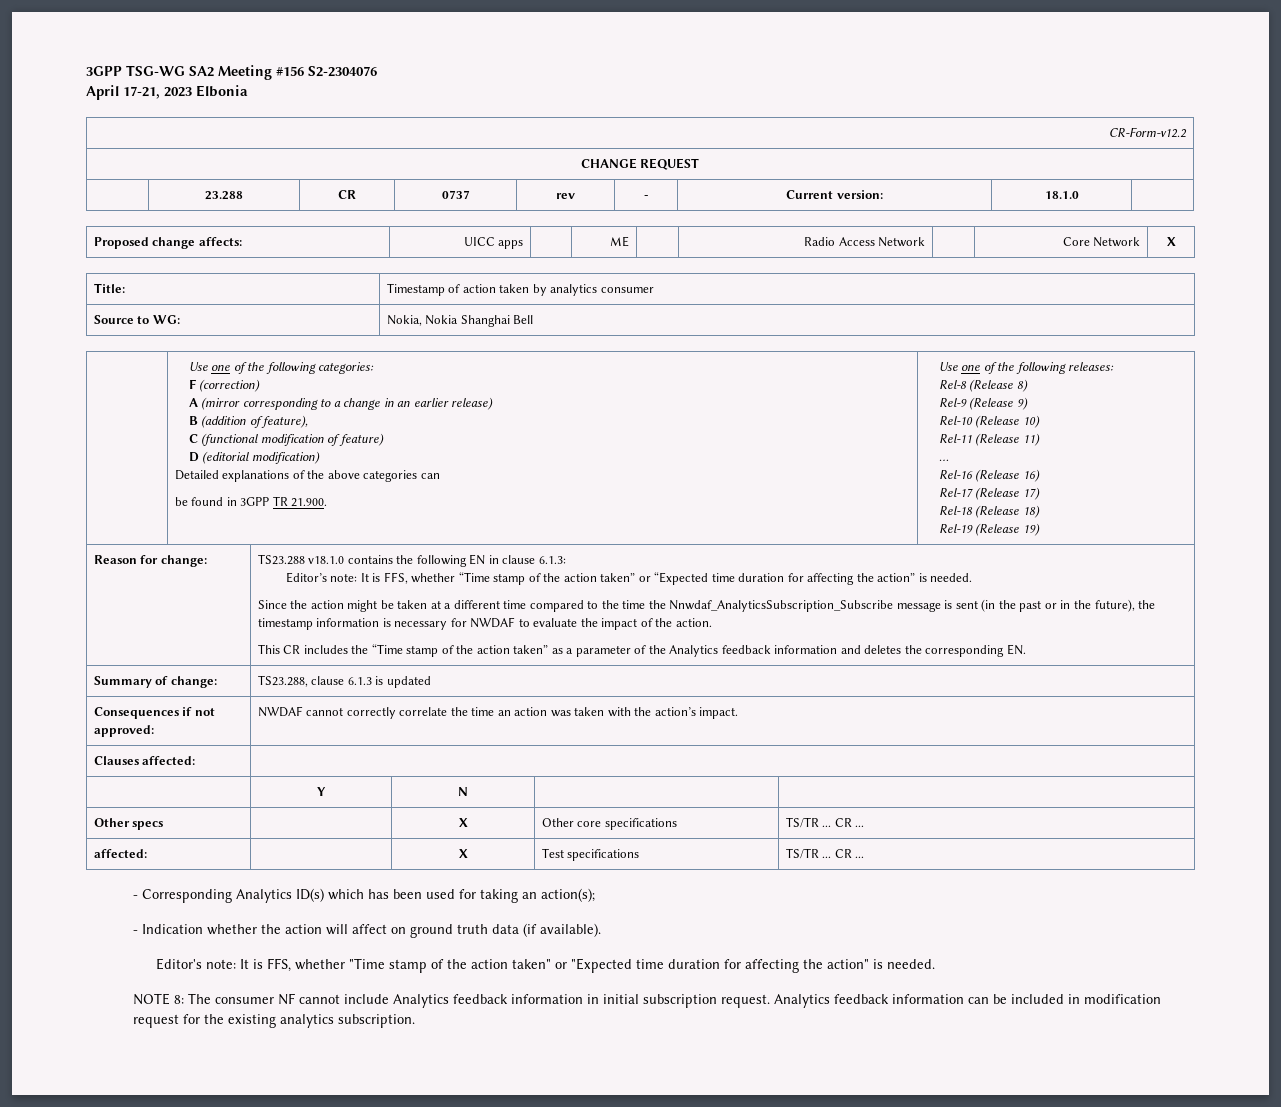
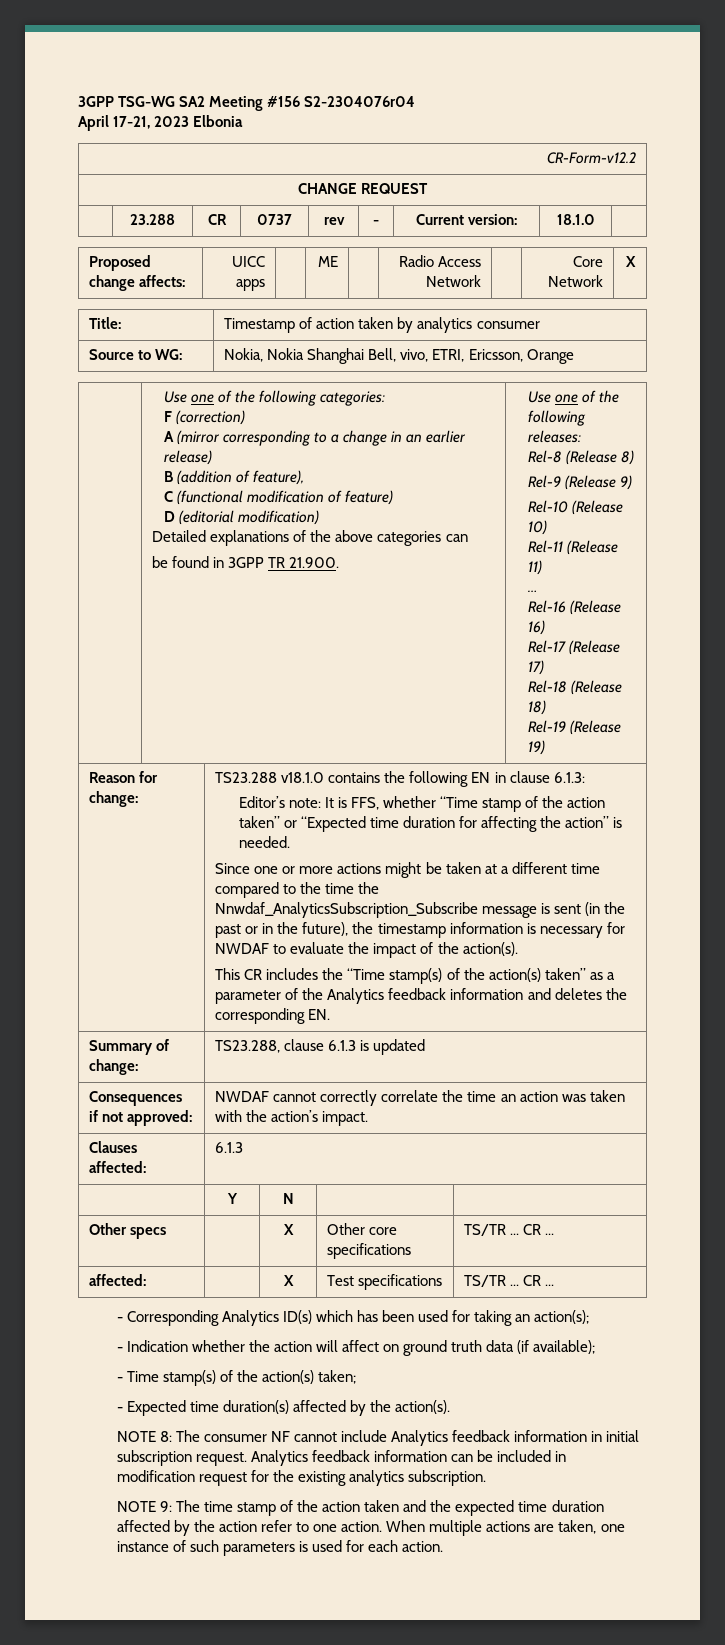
[308,66,377,77] S2-2304076 -> [304,96,416,107] S2-2304076r04
[513,315,534,324] Bell -> [368,348,574,364] Bell, vivo, ETRI, Ericsson, Orange
[290,600,344,609] the action -> [254,863,382,874] one or more actions
[675,618,712,627] action. -> [462,942,518,956] action(s).
[406,645,510,657] stamp of the action -> [389,968,541,984] stamp(s) of the action(s)
(196, 760) none -> [215,1142,244,1153] 6.1.3
[539,923,601,937] [156,958,936,973] available). // Editor's note: It is FFS, whether "Time stamp of the action taken" or "Expected time duration for affecting the action" is needed. -> [533,1340,596,1354] [116,1370,357,1386] [116,1400,451,1416] available); // - Time stamp(s) of the action(s) taken; // - Expected time duration(s) affected by the action(s).
(415, 1021) none -> [116,1500,604,1516] [116,1520,625,1536] [116,1540,444,1556] // NOTE 9: The time stamp of the action taken and the expected time duration affected by the action refer to one action. When multiple actions are taken, one instance of such parameters is used for each action.

